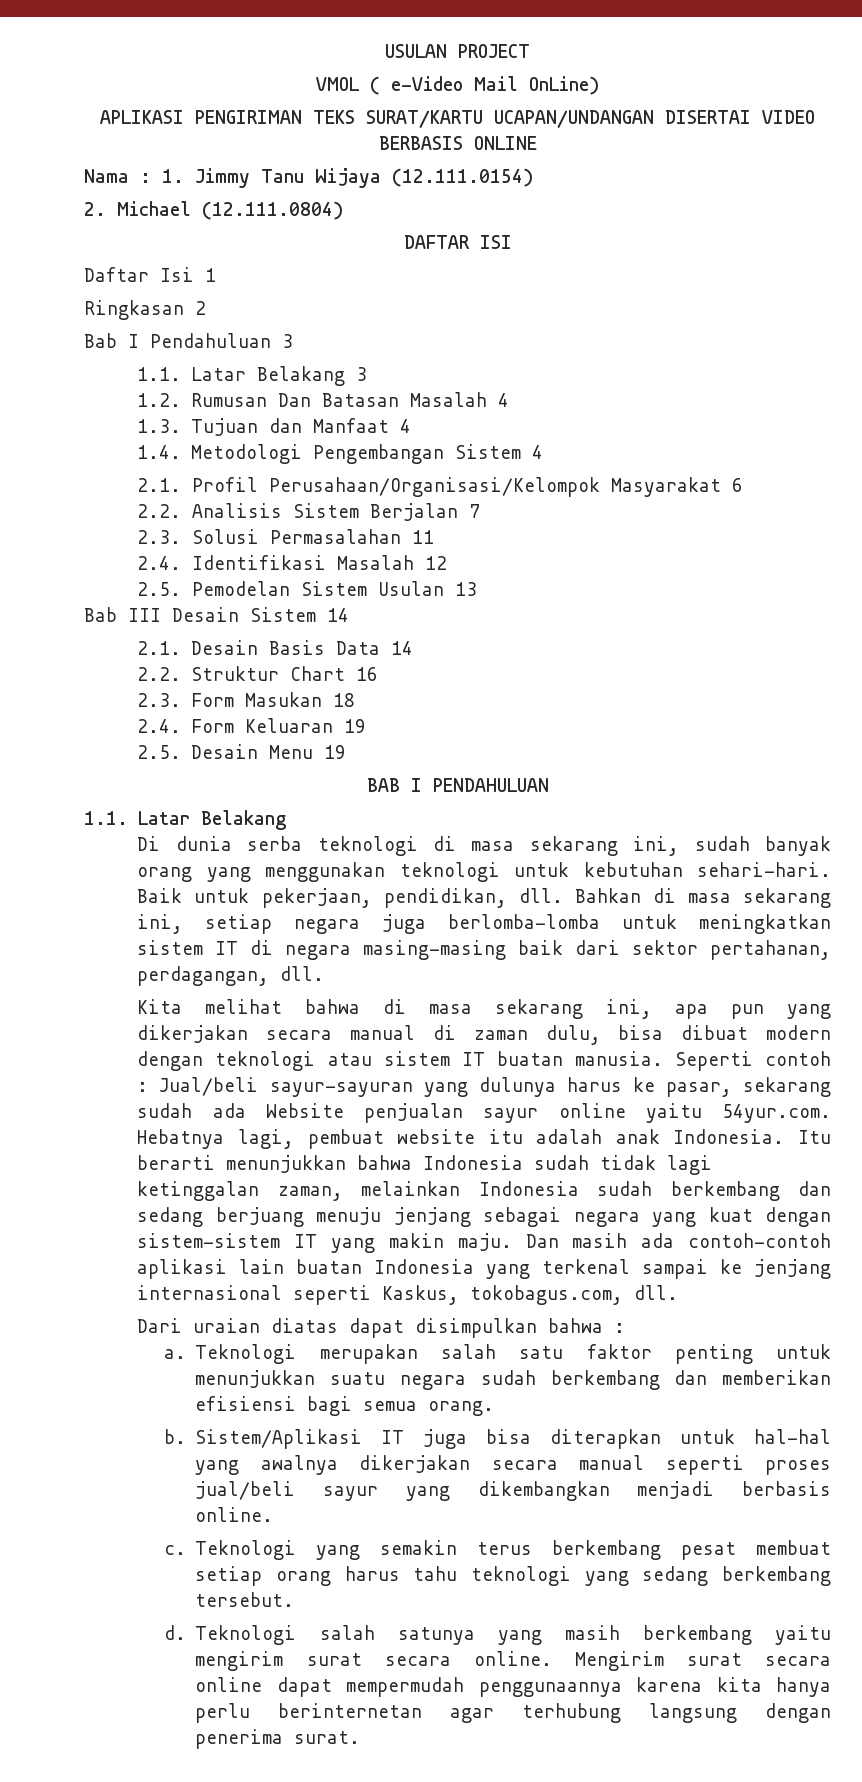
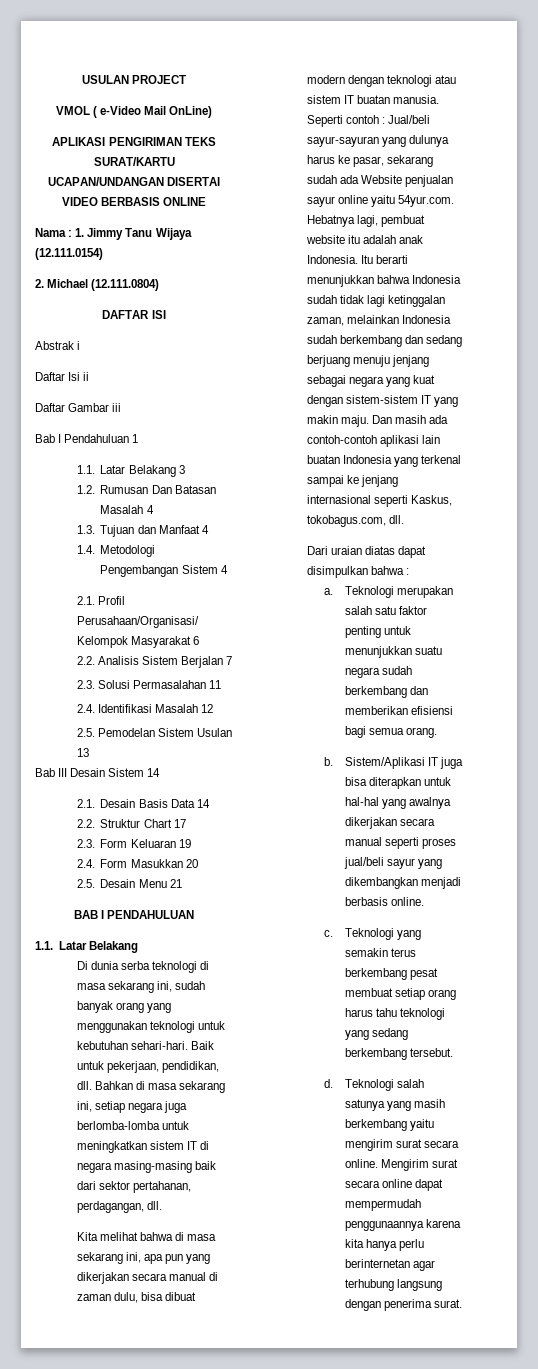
(512, 242) none -> [35,341,81,350] // Abstrak i
[205,268,216,282] [84,300,206,320] 1 // Ringkasan 2 -> [83,372,90,381] [35,403,122,412] ii // Daftar Gambar iii
[282,334,293,348] 3 -> [132,434,139,443] 1
[355,667,378,681] [137,692,355,707] [137,718,366,733] 16 // 2.3. Form Masukan 18 // 2.4. Form Keluaran 19 -> [173,819,186,828] [76,839,191,848] [76,859,198,868] 17 // 2.3. Form Keluaran 19 // 2.4. Form Masukkan 20
[323,745,346,759] 19 -> [169,879,182,888] 21

